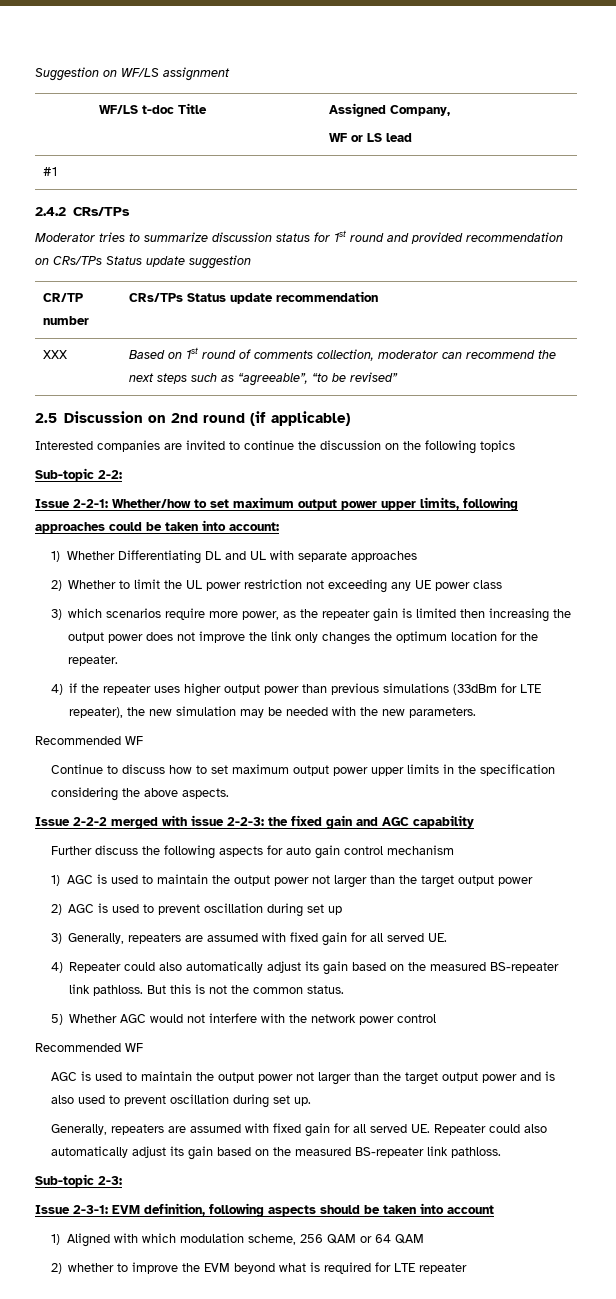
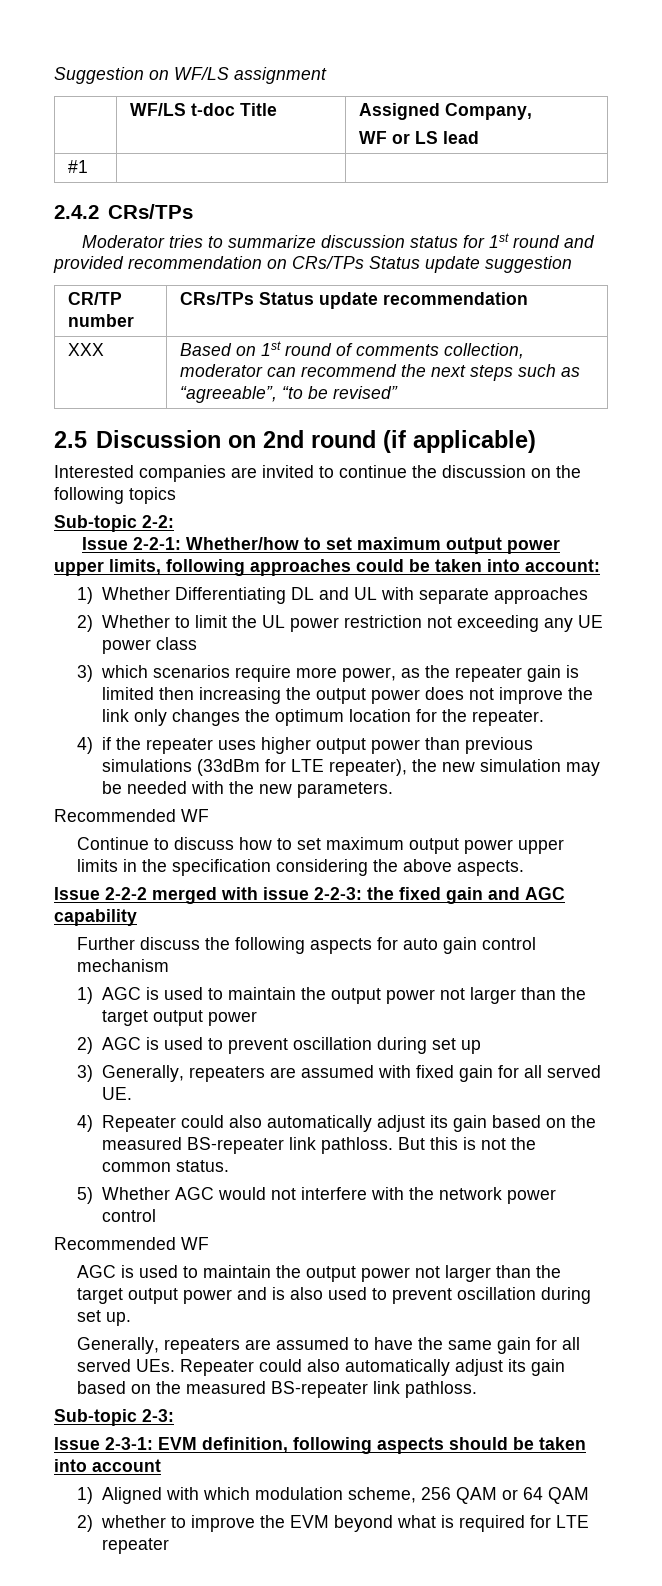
[244,1123,430,1137] with fixed gain for all served UE. -> [353,1337,580,1354] [76,1359,175,1372] to have the same gain for all served UEs.

